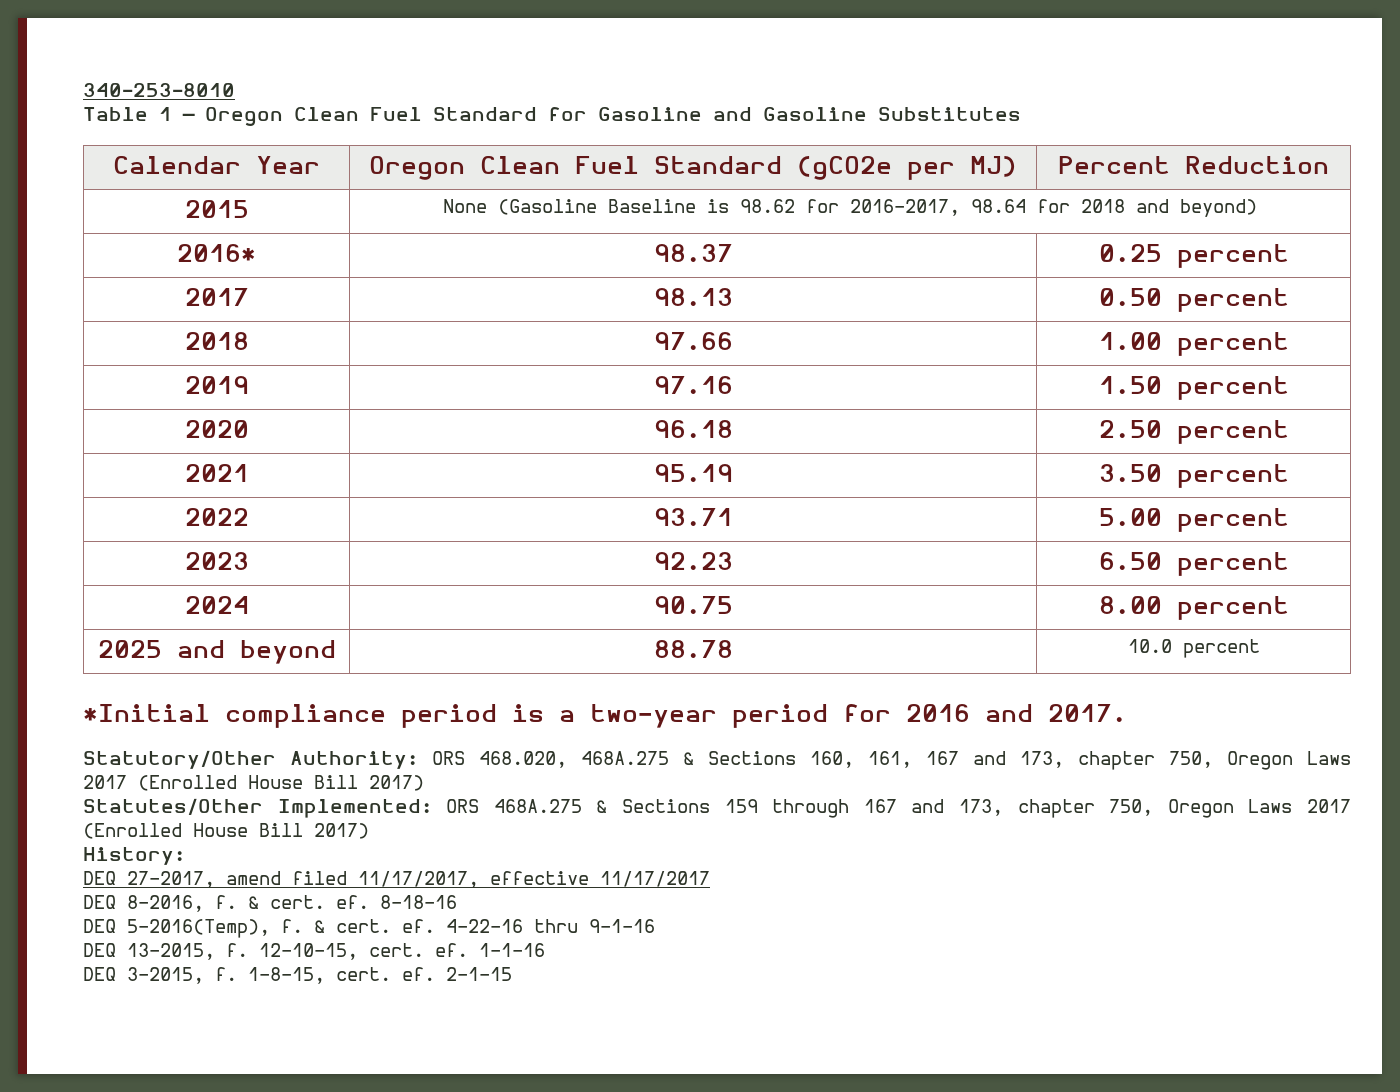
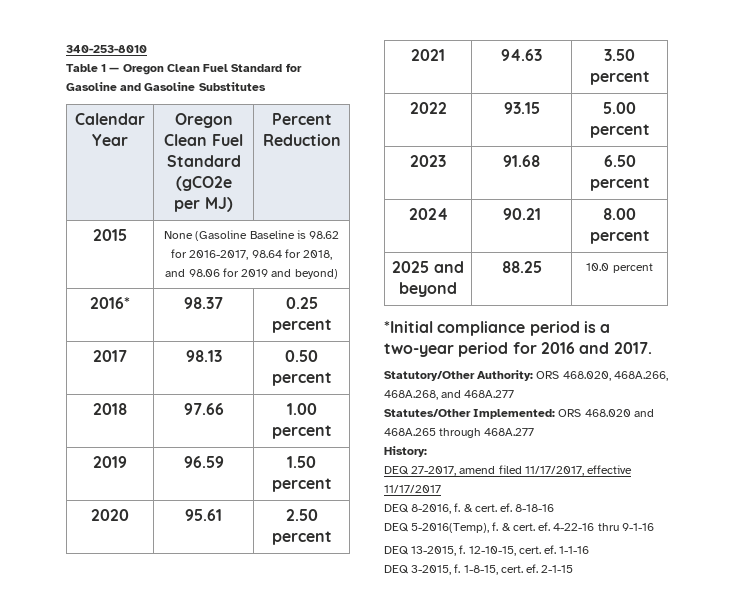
[1081,199,1125,213] 2018 -> [302,250,332,260] [165,268,269,277] 2018, and 98.06 for 2019
[653,376,733,394] 97.16 -> [183,456,224,468] 96.59
[653,420,733,438] 96.18 -> [185,509,222,521] 95.61
[653,464,733,482] 95.19 -> [501,49,542,61] 94.63
[653,508,733,526] 93.71 -> [503,102,540,114] 93.15
[653,552,733,570] 92.23 -> [503,155,540,167] 91.68
[653,596,733,614] 90.75 -> [502,208,541,220] 90.21
[653,640,733,658] 88.78 -> [501,261,542,273] 88.25
[581,751,1351,770] [83,775,424,791] [83,798,1351,818] [83,823,369,839] 468A.275 & Sections 160, 161, 167 and 173, chapter 750, Oregon Laws 2017 (Enrolled House Bill 2017) // Statutes/Other Implemented: ORS 468A.275 & Sections 159 through 167 and 173, chapter 750, Oregon Laws 2017 (Enrolled House Bill 2017) -> [613,371,668,381] [384,390,515,400] [384,409,654,419] [384,428,535,438] 468A.266, 468A.268, and 468A.277 // Statutes/Other Implemented: ORS 468.020 and 468A.265 through 468A.277

